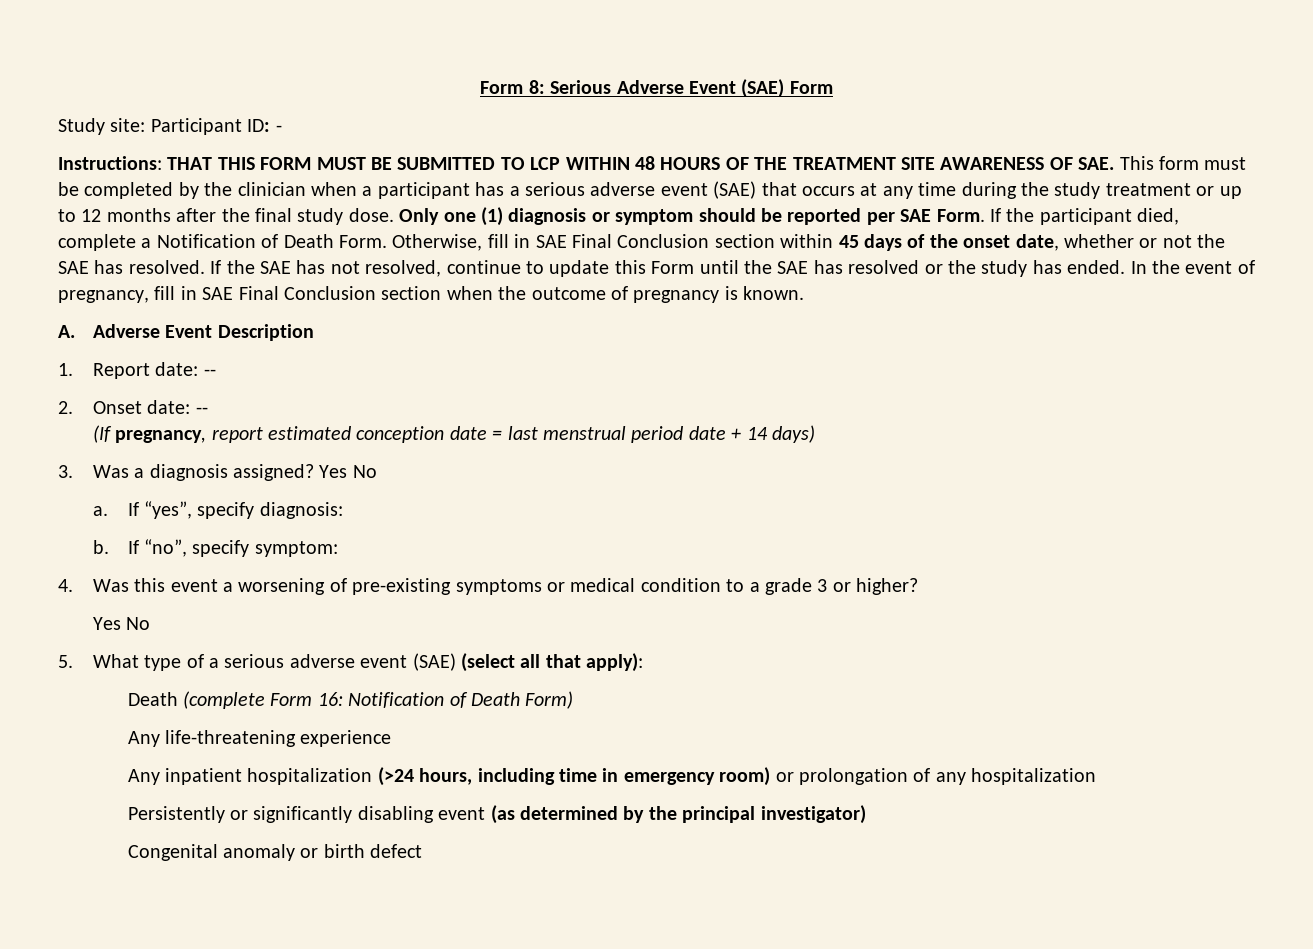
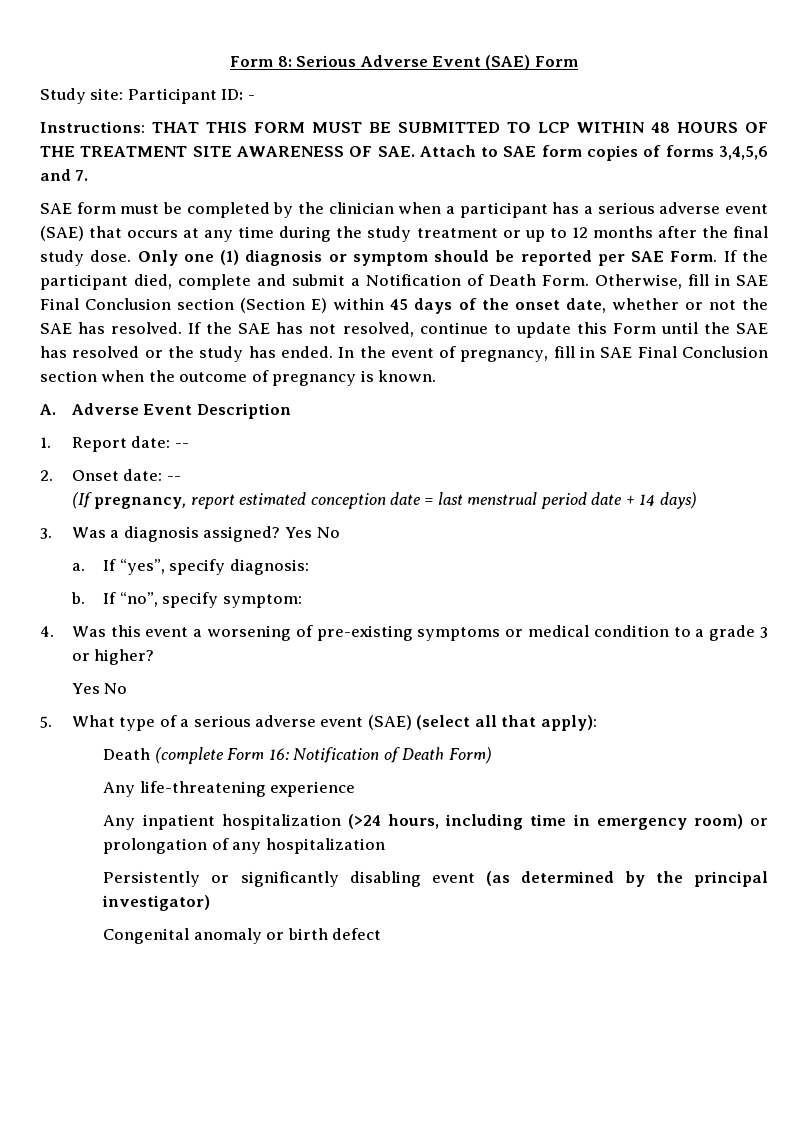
[1119,156,1154,170] This -> [419,145,768,161] [40,169,89,181] [40,203,72,214] Attach to SAE form copies of forms 3,4,5,6 and 7. // SAE
(136, 242) none -> [257,274,345,286] and submit
(775, 241) none -> [240,298,328,313] (Section E)

